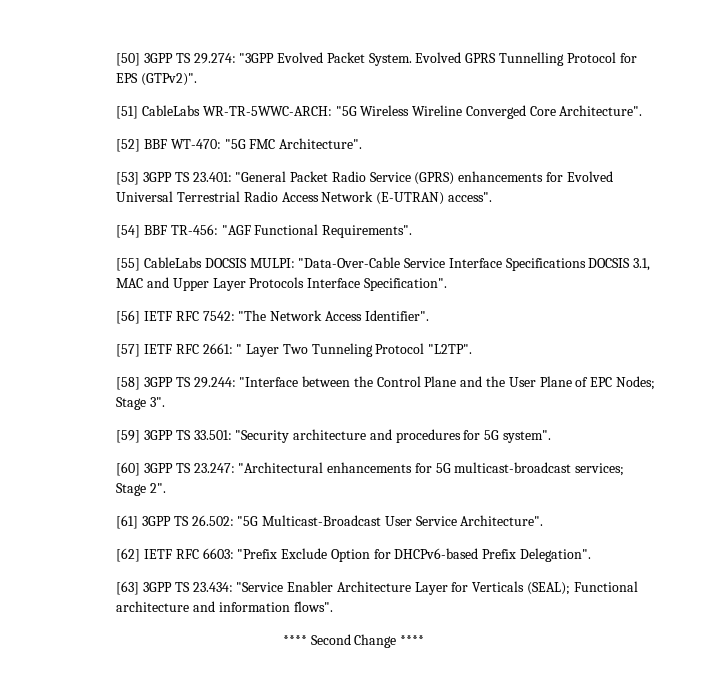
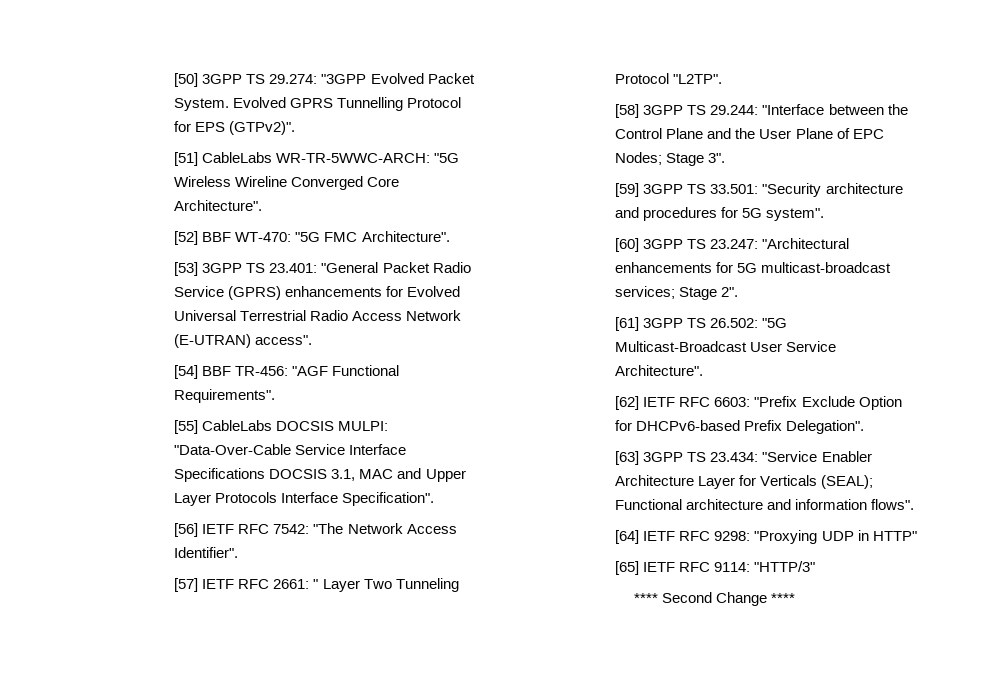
(333, 606) none -> [615,530,917,544] [615,561,816,575] // [64] IETF RFC 9298: "Proxying UDP in HTTP" // [65] IETF RFC 9114: "HTTP/3"

